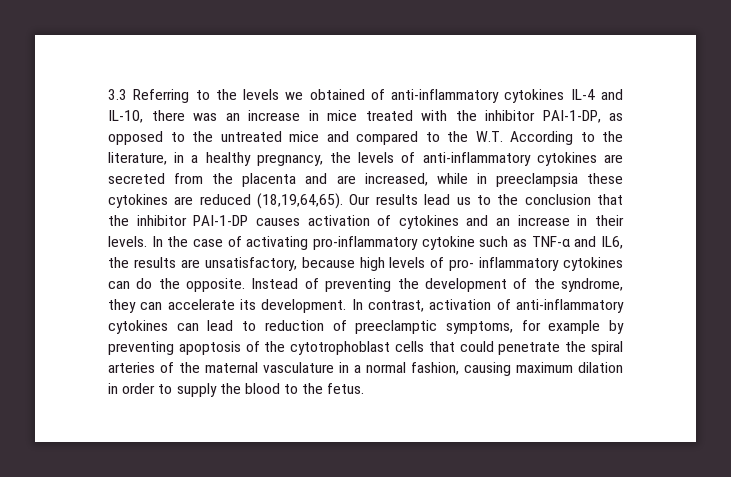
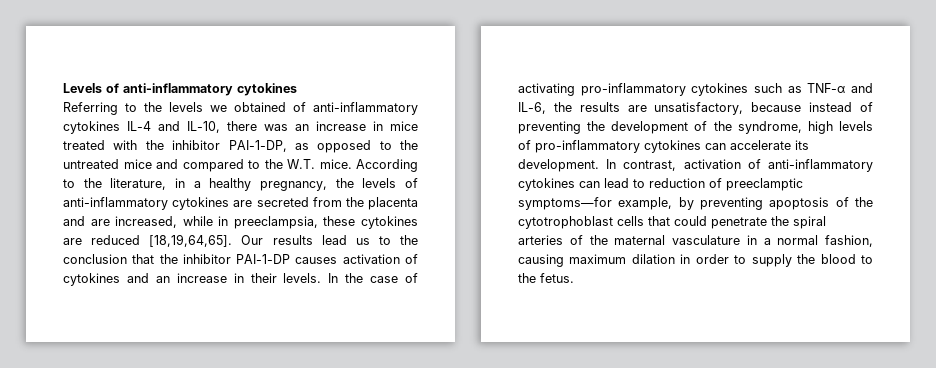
[108,89,127,100] 3.3 -> [63,83,297,96] Levels of anti-inflammatory cytokines //
(503, 136) none -> [319,159,352,169] mice.
[495,173,578,187] preeclampsia -> [233,216,318,229] preeclampsia,
[257,193,344,209] (18,19,64,65). -> [149,234,233,247] [18,19,64,65].
[421,236,475,250] cytokine -> [691,83,749,96] cytokines
[601,236,624,249] IL6, -> [518,102,546,114] IL-6,
[359,257,623,271] [108,278,299,292] high levels of pro- inflammatory cytokines can do the opposite. Instead -> [809,102,853,112] instead
[108,299,136,313] they -> [807,121,873,134] [518,140,701,153] high levels of pro-inflammatory cytokines
[445,320,601,334] symptoms, for example -> [518,197,673,210] symptoms—for example,

